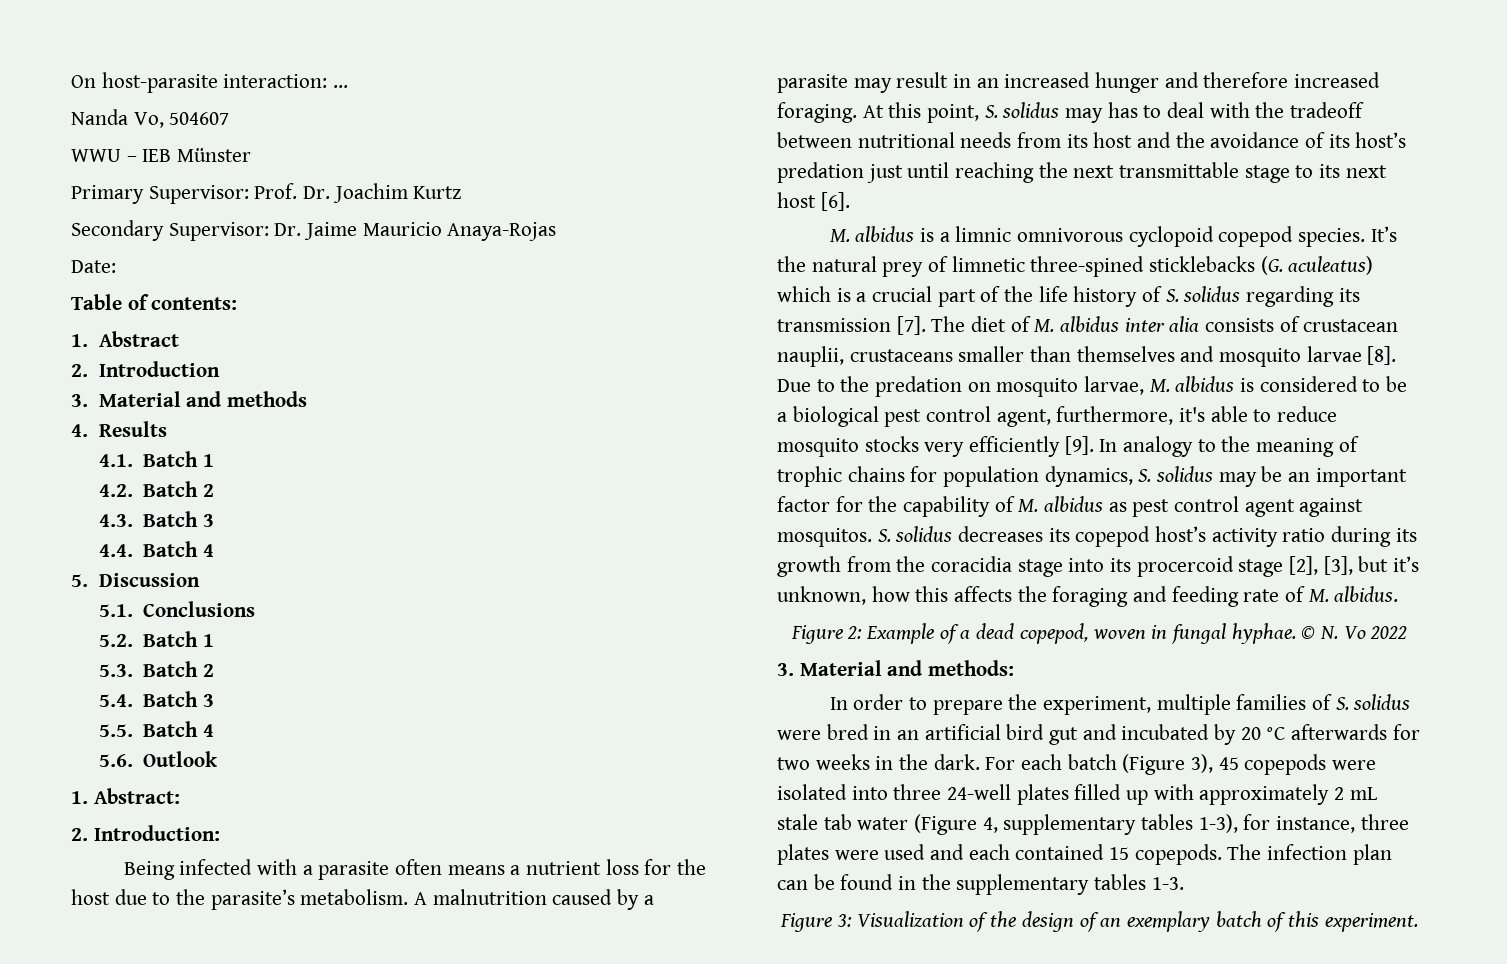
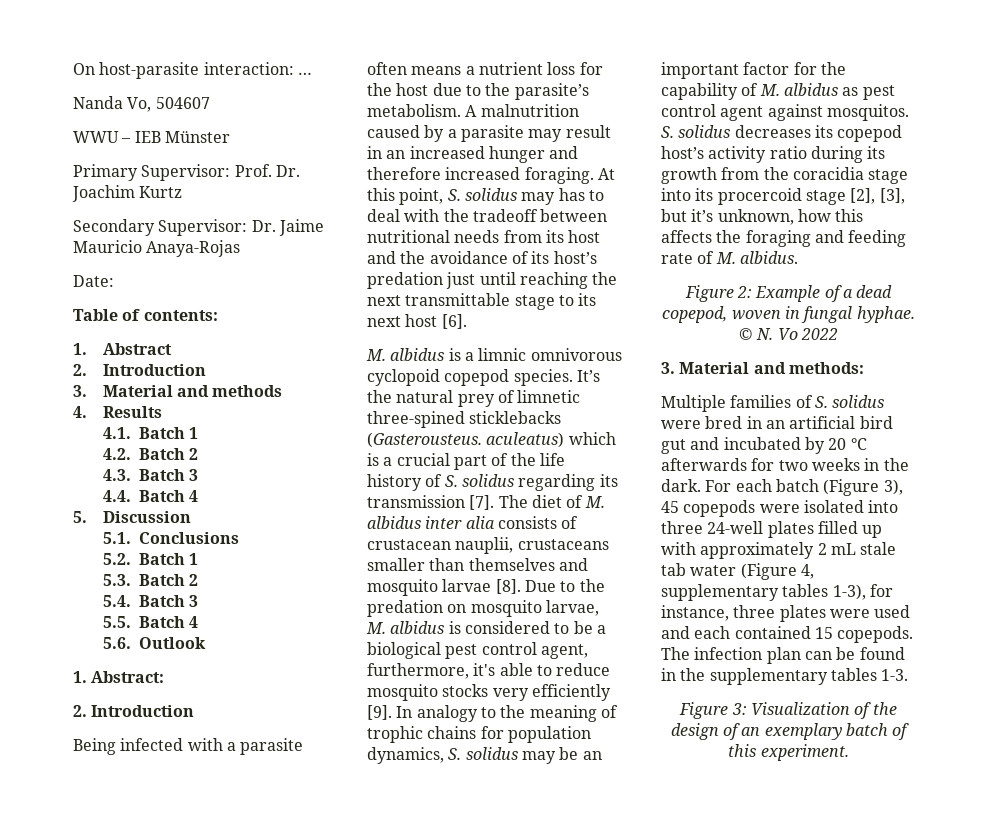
[93,825,220,841] Introduction: -> [91,705,195,717] Introduction
[1260,256,1283,275] (G. -> [367,432,482,448] (Gasterousteus.
[829,694,1231,715] In order to prepare the experiment, multiple -> [661,395,726,412] Multiple

